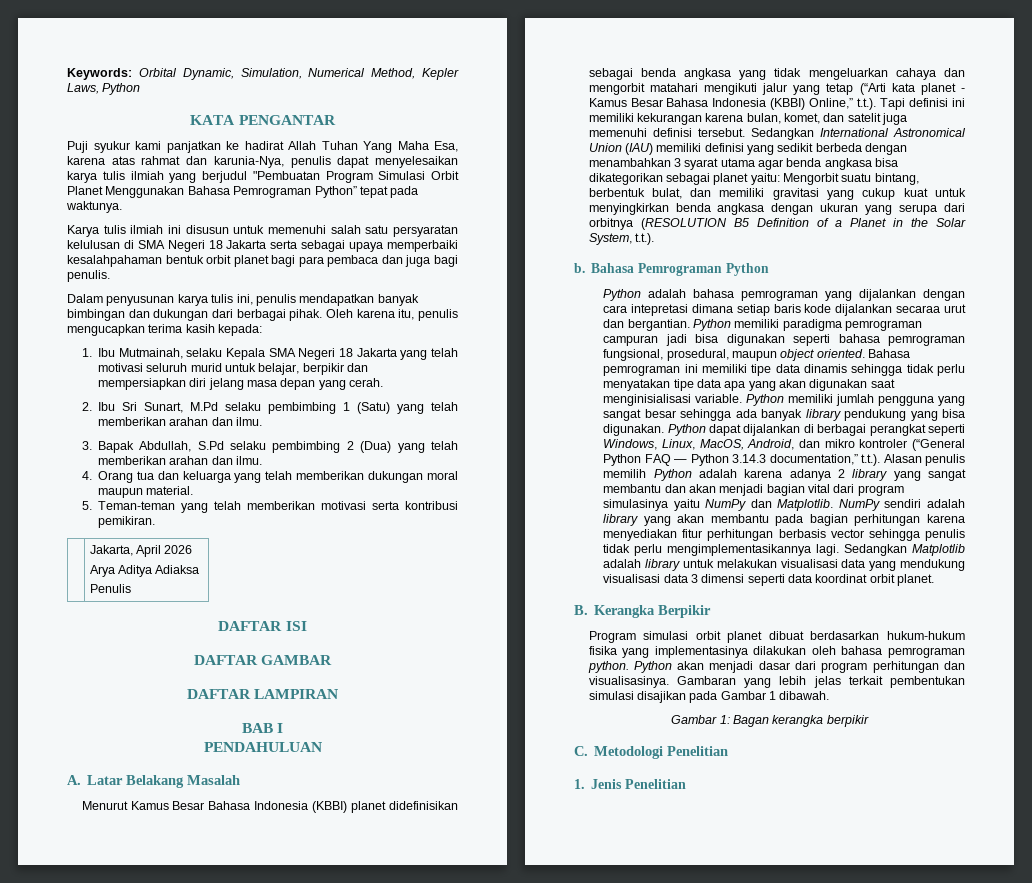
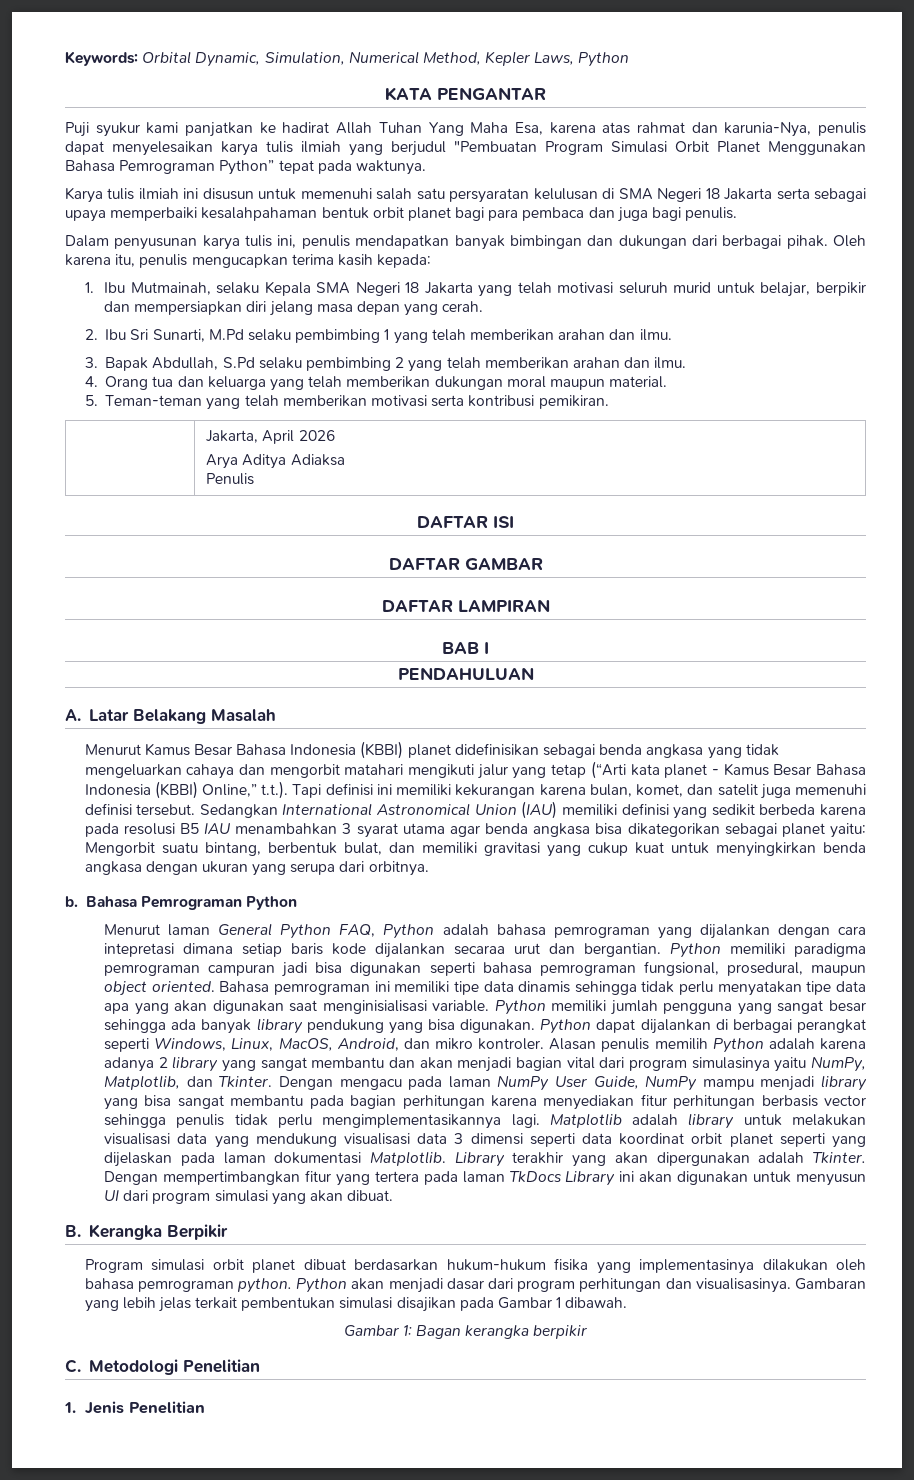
[143,402,183,413] Sunart, -> [152,329,205,342] Sunarti,
[356,402,390,414] (Satu) -> (390, 334) none
[360,441,392,453] (Dua) -> (405, 362) none
[865,143,908,155] dengan -> [819,804,866,816] [84,823,232,837] karena pada resolusi B5 IAU
[588,218,966,230] [588,233,654,245] orbitnya (RESOLUTION B5 Definition of a Planet in the Solar System, t.t.). -> [368,861,429,876] orbitnya.
(769, 269) none -> [104,923,376,939] Menurut laman General Python FAQ,
[859,439,965,451] [603,454,881,466] kontroler (“General Python FAQ — Python 3.14.3 documentation,” t.t.). -> [478,1038,545,1050] kontroler.
[705,499,965,511] [603,514,705,526] NumPy dan Matplotlib. NumPy sendiri adalah library yang akan -> [811,1056,866,1072] [104,1075,868,1091] [104,1095,224,1110] NumPy, Matplotlib, dan Tkinter. Dengan mengacu pada laman NumPy User Guide, NumPy mampu menjadi library yang bisa sangat
[844,544,908,556] Sedangkan -> (540, 1121) none
[897,574,935,586] planet. -> [729,1133,866,1148] [104,1151,866,1167] [104,1170,866,1186] [104,1190,394,1205] planet seperti yang dijelaskan pada laman dokumentasi Matplotlib. Library terakhir yang akan dipergunakan adalah Tkinter. Dengan mempertimbangkan fitur yang tertera pada laman TkDocs Library ini akan digunakan untuk menyusun UI dari program simulasi yang akan dibuat.

